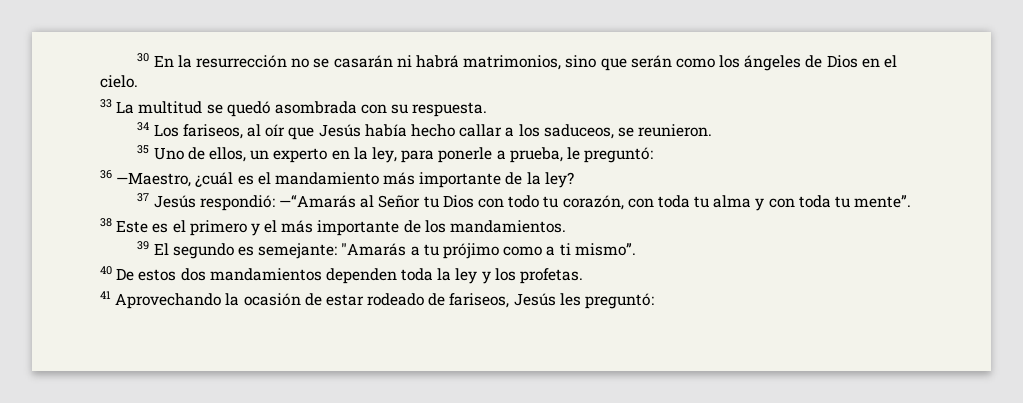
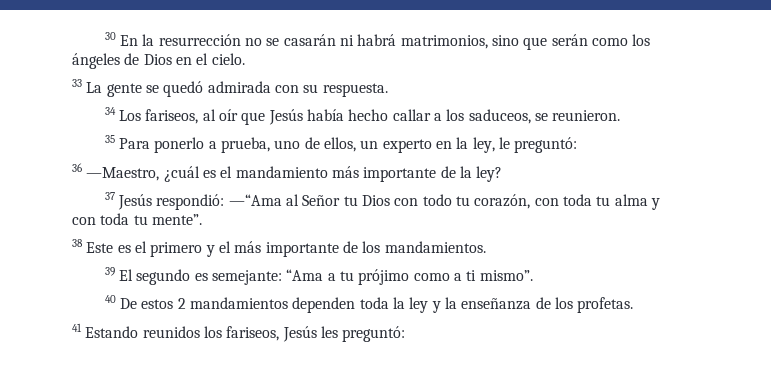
[138,101,203,114] multitud -> [106,83,142,97] gente
[274,101,357,114] asombrada -> [207,81,271,93] admirada
[153,147,184,160] Uno -> [119,137,301,153] Para ponerlo a prueba, uno
[401,147,563,163] para ponerle a prueba, -> (495, 145) none
[279,195,357,208] —“Amarás -> [228,194,282,206] —“Ama
[341,243,407,256] "Amarás -> [286,269,324,281] “Ama
[180,268,206,281] dos -> [177,298,186,309] 2
(491, 277) none -> [444,297,551,310] la enseñanza de
[115,293,446,309] Aprovechando la ocasión de estar rodeado de -> [85,326,222,338] Estando reunidos los

